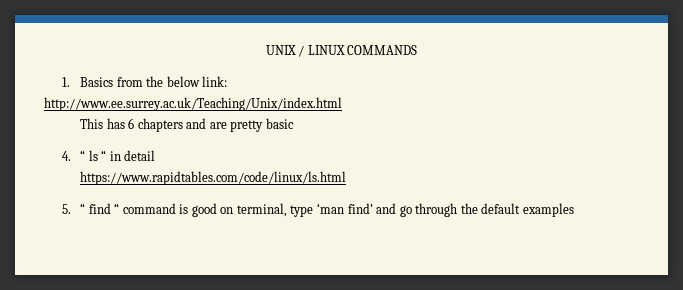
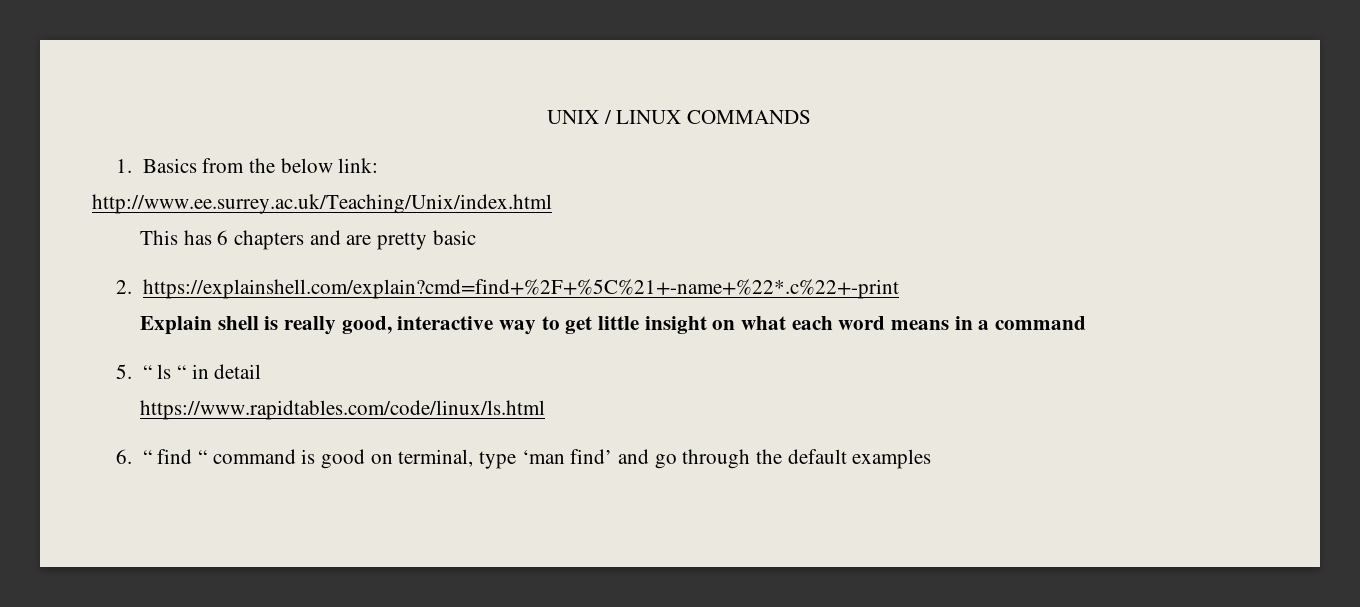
[62,151,72,161] 4. -> [116,279,899,299] [140,316,1087,335] [116,364,133,379] 2. https://explainshell.com/explain?cmd=find+%2F+%5C%21+-name+%22*.c%22+-print // Explain shell is really good, interactive way to get little insight on what each word means in a command // 5.
[62,204,72,214] 5. -> [116,449,133,464] 6.

